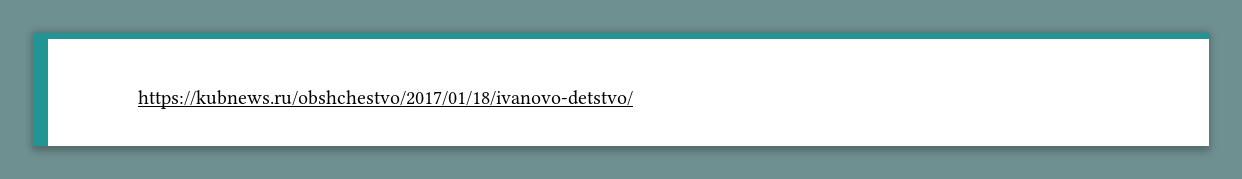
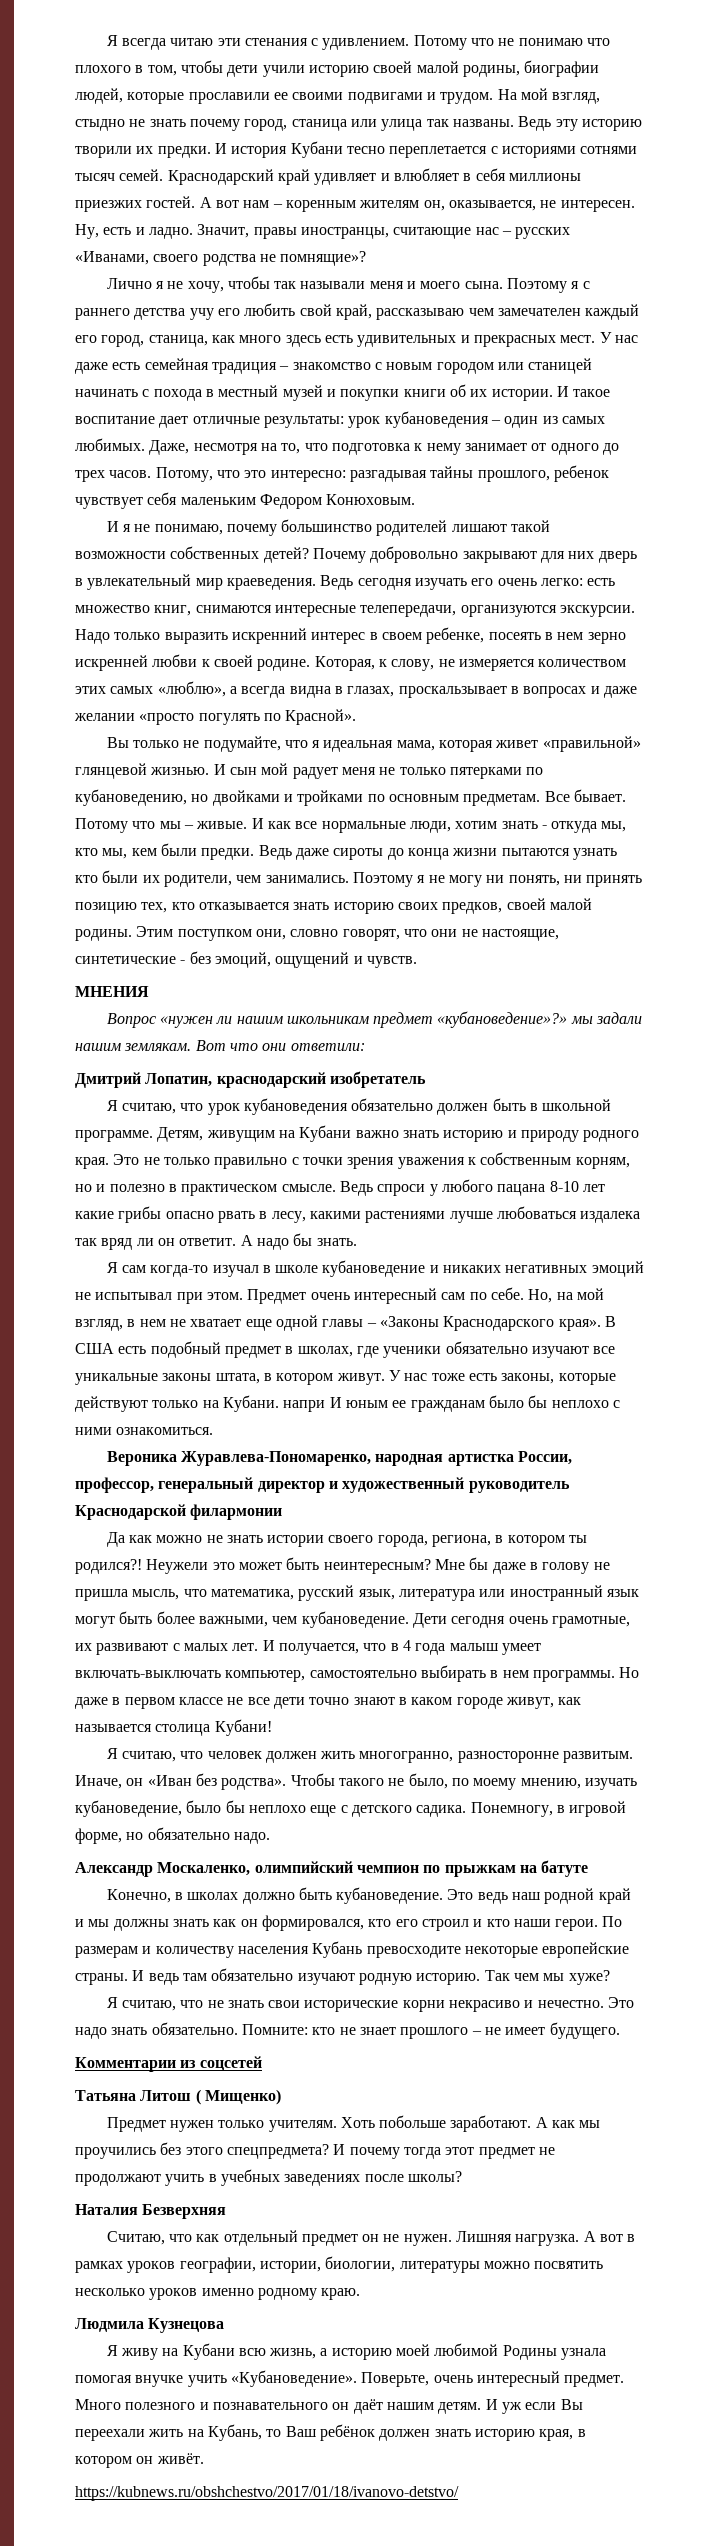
(138, 99) none -> [106,35,611,50] [75,60,600,77] [75,88,601,104] [75,116,642,131] [75,141,638,158] [75,168,581,185] [75,196,635,212] [75,224,571,239] [75,251,367,266] [106,276,590,293] [75,303,640,320] [75,332,638,347] [75,358,593,374] [75,384,611,401] [75,411,605,428] [75,438,619,455] [75,465,609,482] [75,492,416,509] [106,519,551,536] [75,546,637,563] [75,574,616,590] [75,605,635,617] [75,627,626,644] [75,654,627,671] [75,681,637,698] [74,709,357,725] [106,736,641,752] [75,763,544,779] [75,789,626,806] [75,818,627,833] [75,843,617,860] [75,870,643,887] [75,898,592,914] [75,926,559,941] [75,951,417,968] [75,986,149,997] [106,1011,643,1028] [75,1040,365,1051] [75,1071,426,1088] [106,1098,612,1115] [75,1125,640,1142] [75,1152,630,1169] [75,1179,605,1196] [75,1206,641,1223] [75,1233,357,1250] [106,1260,644,1277] [75,1287,604,1304] [75,1315,616,1331] [75,1341,616,1358] [75,1370,616,1385] [75,1395,620,1412] [75,1427,214,1435] [106,1451,572,1466] [75,1477,570,1493] [75,1504,283,1520] [106,1532,588,1547] [75,1557,610,1574] [75,1585,639,1601] [75,1611,630,1628] [75,1640,541,1655] [75,1665,640,1682] [75,1697,582,1709] [75,1719,272,1736] [106,1748,634,1763] [75,1773,637,1790] [75,1800,627,1817] [75,1827,270,1844] [75,1860,589,1877] [106,1887,631,1904] [75,1915,623,1931] [75,1941,630,1958] [75,1968,610,1985] [106,1997,635,2012] [75,2022,620,2039] [75,2056,262,2072] [75,2089,281,2105] [106,2115,601,2132] [75,2142,555,2159] [75,2169,462,2186] [75,2204,227,2219] [106,2230,636,2246] [75,2256,604,2273] [75,2288,361,2300] [75,2318,225,2333] [106,2343,607,2360] [75,2370,625,2387] [75,2399,583,2414] [75,2424,586,2441] [75,2453,204,2468] Я всегда читаю эти стенания с удивлением. Потому что не понимаю что плохого в том, чтобы дети учили историю своей малой родины, биографии людей, которые прославили ее своими подвигами и трудом. На мой взгляд, стыдно не знать почему город, станица или улица так названы. Ведь эту историю творили их предки. И история Кубани тесно переплетается с историями сотнями тысяч семей. Краснодарский край удивляет и влюбляет в себя миллионы приезжих гостей. А вот нам – коренным жителям он, оказывается, не интересен. Ну, есть и ладно. Значит, правы иностранцы, считающие нас – русских «Иванами, своего родства не помнящие»? // Лично я не хочу, чтобы так называли меня и моего сына. Поэтому я с раннего детства учу его любить свой край, рассказываю чем замечателен каждый его город, станица, как много здесь есть удивительных и прекрасных мест. У нас даже есть семейная традиция – знакомство с новым городом или станицей начинать с похода в местный музей и покупки книги об их истории. И такое воспитание дает отличные результаты: урок кубановедения – один из самых любимых. Даже, несмотря на то, что подготовка к нему занимает от одного до трех часов. Потому, что это интересно: разгадывая тайны прошлого, ребенок чувствует себя маленьким Федором Конюховым. // И я не понимаю, почему большинство родителей лишают такой возможности собственных детей? Почему добровольно закрывают для них дверь в увлекательный мир краеведения. Ведь сегодня изучать его очень легко: есть множество книг, снимаются интересные телепередачи, организуются экскурсии. Надо только выразить искренний интерес в своем ребенке, посеять в нем зерно искренней любви к своей родине. Которая, к слову, не измеряется количеством этих самых «люблю», а всегда видна в глазах, проскальзывает в вопросах и даже желании «просто погулять по Красной». // Вы только не подумайте, что я идеальная мама, которая живет «правильной» глянцевой жизнью. И сын мой радует меня не только пятерками по кубановедению, но двойками и тройками по основным предметам. Все бывает. Потому что мы – живые. И как все нормальные люди, хотим знать - откуда мы, кто мы, кем были предки. Ведь даже сироты до конца жизни пытаются узнать кто были их родители, чем занимались. Поэтому я не могу ни понять, ни принять позицию тех, кто отказывается знать историю своих предков, своей малой родины. Этим поступком они, словно говорят, что они не настоящие, синтетические - без эмоций, ощущений и чувств. // МНЕНИЯ // Вопрос «нужен ли нашим школьникам предмет «кубановедение»?» мы задали нашим землякам. Вот что они ответили: // Дмитрий Лопатин, краснодарский изобретатель // Я считаю, что урок кубановедения обязательно должен быть в школьной программе. Детям, живущим на Кубани важно знать историю и природу родного края. Это не только правильно с точки зрения уважения к собственным корням, но и полезно в практическом смысле. Ведь спроси у любого пацана 8-10 лет какие грибы опасно рвать в лесу, какими растениями лучше любоваться издалека так вряд ли он ответит. А надо бы знать. // Я сам когда-то изучал в школе кубановедение и никаких негативных эмоций не испытывал при этом. Предмет очень интересный сам по себе. Но, на мой взгляд, в нем не хватает еще одной главы – «Законы Краснодарского края». В США есть подобный предмет в школах, где ученики обязательно изучают все уникальные законы штата, в котором живут. У нас тоже есть законы, которые действуют только на Кубани. напри И юным ее гражданам было бы неплохо с ними ознакомиться. // Вероника Журавлева-Пономаренко, народная артистка России, профессор, генеральный директор и художественный руководитель Краснодарской филармонии // Да как можно не знать истории своего города, региона, в котором ты родился?! Неужели это может быть неинтересным? Мне бы даже в голову не пришла мысль, что математика, русский язык, литература или иностранный язык могут быть более важными, чем кубановедение. Дети сегодня очень грамотные, их развивают с малых лет. И получается, что в 4 года малыш умеет включать-выключать компьютер, самостоятельно выбирать в нем программы. Но даже в первом классе не все дети точно знают в каком городе живут, как называется столица Кубани! // Я считаю, что человек должен жить многогранно, разносторонне развитым. Иначе, он «Иван без родства». Чтобы такого не было, по моему мнению, изучать кубановедение, было бы неплохо еще с детского садика. Понемногу, в игровой форме, но обязательно надо. // Александр Москаленко, олимпийский чемпион по прыжкам на батуте // Конечно, в школах должно быть кубановедение. Это ведь наш родной край и мы должны знать как он формировался, кто его строил и кто наши герои. По размерам и количеству населения Кубань превосходите некоторые европейские страны. И ведь там обязательно изучают родную историю. Так чем мы хуже? // Я считаю, что не знать свои исторические корни некрасиво и нечестно. Это надо знать обязательно. Помните: кто не знает прошлого – не имеет будущего. // Комментарии из соцсетей // Татьяна Литош ( Мищенко) // Предмет нужен только учителям. Хоть побольше заработают. А как мы проучились без этого спецпредмета? И почему тогда этот предмет не продолжают учить в учебных заведениях после школы? // Наталия Безверхняя // Считаю, что как отдельный предмет он не нужен. Лишняя нагрузка. А вот в рамках уроков географии, истории, биологии, литературы можно посвятить несколько уроков именно родному краю. // Людмила Кузнецова // Я живу на Кубани всю жизнь, а историю моей любимой Родины узнала помогая внучке учить «Кубановедение». Поверьте, очень интересный предмет. Много полезного и познавательного он даёт нашим детям. И уж если Вы переехали жить на Кубань, то Ваш ребёнок должен знать историю края, в котором он живёт. //

